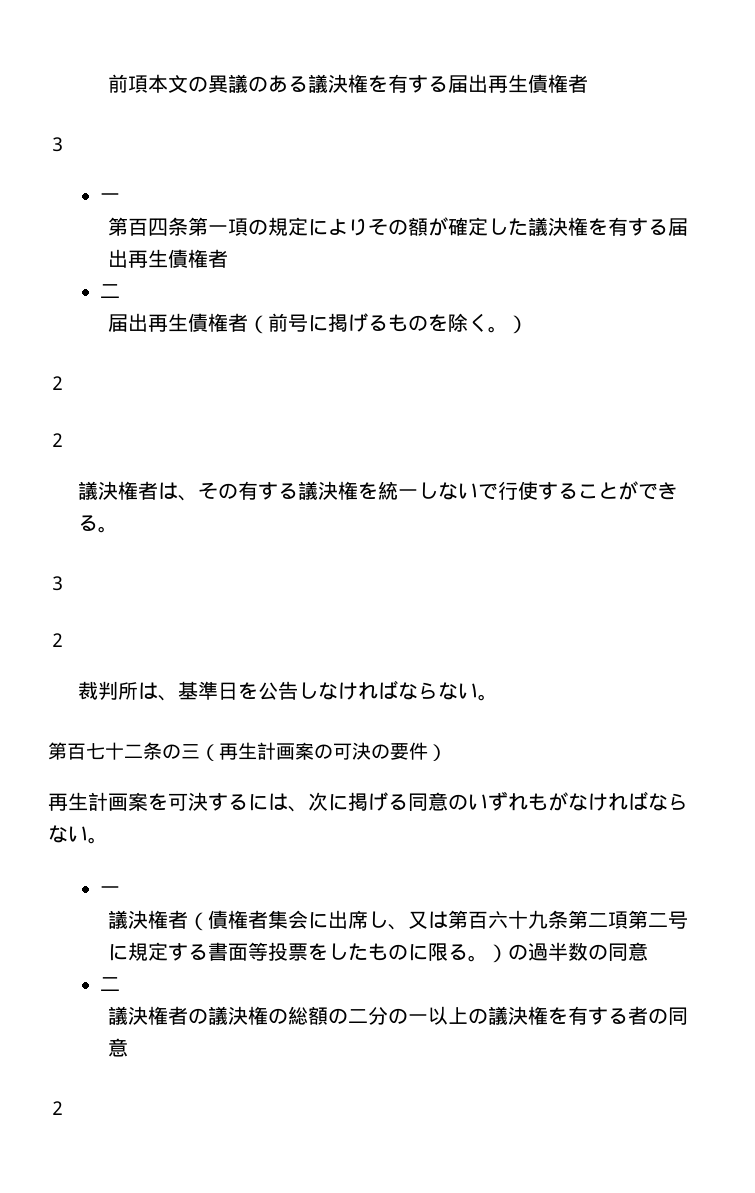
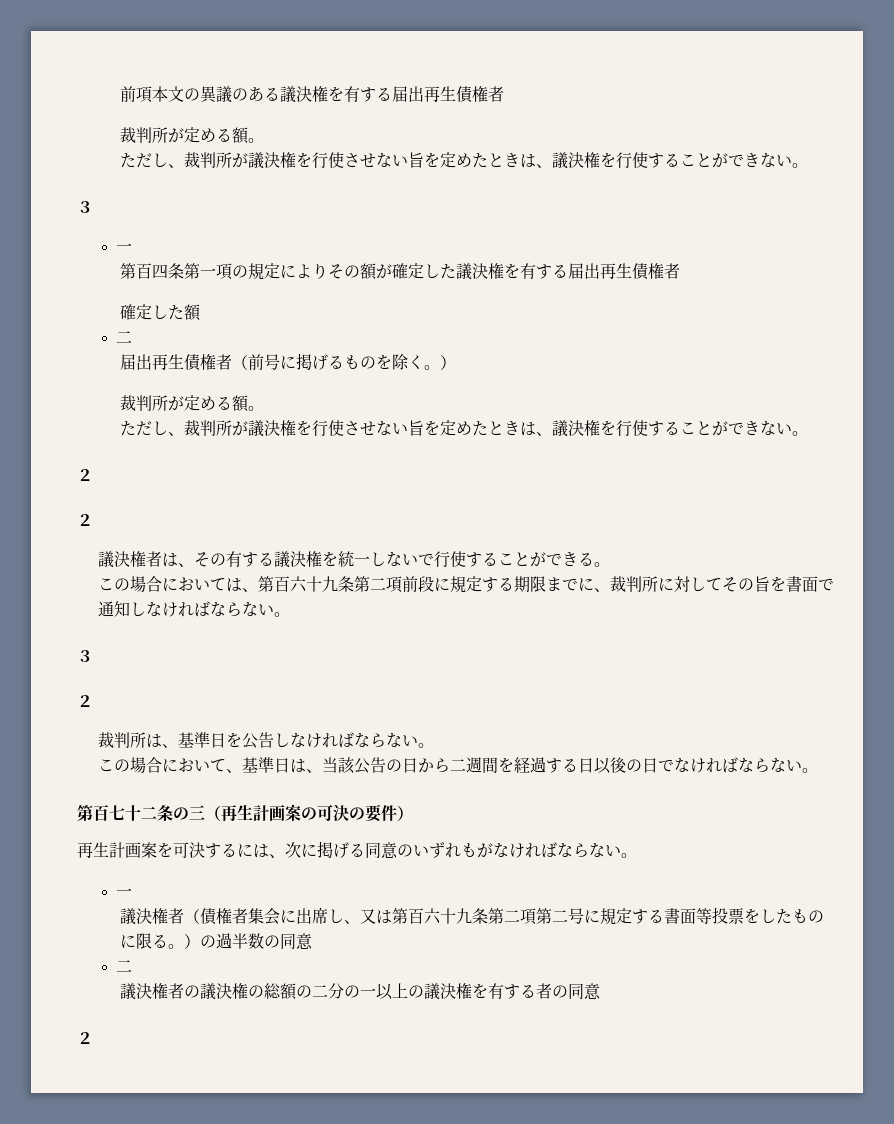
(588, 83) none -> [119,127,264,144] [119,152,808,169] // 裁判所が定める額。 // ただし、裁判所が議決権を行使させない旨を定めたときは、議決権を行使することができない。
(228, 258) none -> [119,304,201,321] // 確定した額
(528, 324) none -> [119,395,264,412] [119,420,808,437] // 裁判所が定める額。 // ただし、裁判所が議決権を行使させない旨を定めたときは、議決権を行使することができない。
(118, 529) none -> [98,576,835,593] [98,601,291,617] // この場合においては、第百六十九条第二項前段に規定する期限までに、裁判所に対してその旨を書面で通知しなければならない。
(498, 697) none -> [98,757,819,774] // この場合において、基準日は、当該公告の日から二週間を経過する日以後の日でなければならない。

